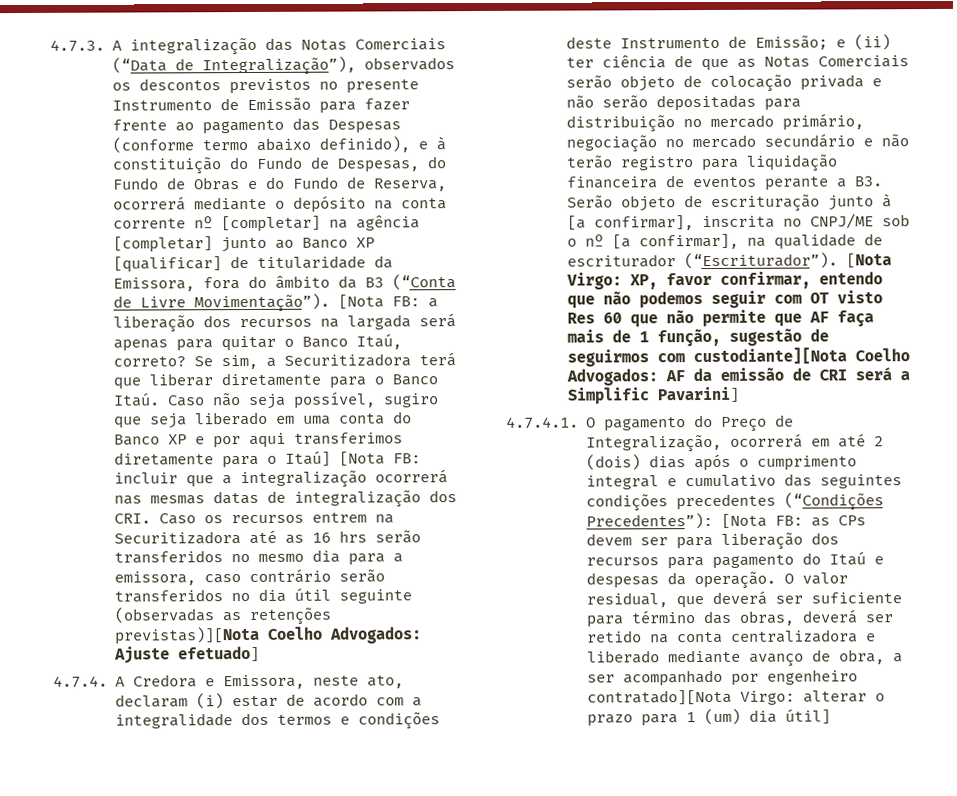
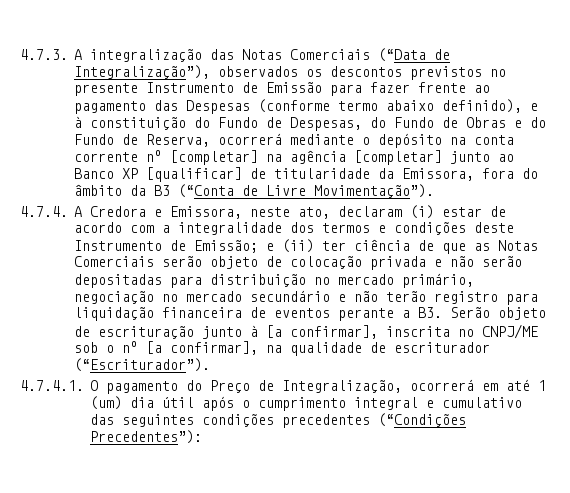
[337,294,438,310] [112,313,456,333] [112,333,402,352] [112,352,456,370] [112,372,438,390] [112,391,439,410] [113,411,412,429] [113,432,403,449] [113,450,421,469] [113,469,448,489] [113,490,457,508] [113,512,394,525] [113,529,421,545] [113,549,403,566] [113,568,385,586] [113,587,412,604] [113,607,331,626] [113,626,422,645] [113,645,260,664] [Nota FB: a liberação dos recursos na largada será apenas para quitar o Banco Itaú, correto? Se sim, a Securitizadora terá que liberar diretamente para o Banco Itaú. Caso não seja possível, sugiro que seja liberado em uma conta do Banco XP e por aqui transferimos diretamente para o Itaú] [Nota FB: incluir que a integralização ocorrerá nas mesmas datas de integralização dos CRI. Caso os recursos entrem na Securitizadora até as 16 hrs serão transferidos no mesmo dia para a emissora, caso contrário serão transferidos no dia útil seguinte (observadas as retenções previstas)][Nota Coelho Advogados: Ajuste efetuado] -> (434, 191) none
[845,253,892,269] [566,271,883,290] [566,290,883,309] [566,309,874,328] [566,328,829,347] [566,347,910,367] [565,367,910,386] [566,386,740,405] [Nota Virgo: XP, favor confirmar, entendo que não podemos seguir com OT visto Res 60 que não permite que AF faça mais de 1 função, sugestão de seguirmos com custodiante][Nota Coelho Advogados: AF da emissão de CRI será a Simplific Pavarini] -> (210, 365) none
[873,436,884,447] [585,454,686,471] 2 (dois) dias -> [537,380,546,391] [89,396,194,410] 1 (um) dia útil
[720,513,866,529] [585,532,839,550] [585,551,884,570] [585,571,848,590] [585,590,902,609] [585,609,893,628] [586,629,876,644] [586,649,903,667] [586,669,858,687] [586,689,885,706] [586,708,831,727] [Nota FB: as CPs devem ser para liberação dos recursos para pagamento do Itaú e despesas da operação. O valor residual, que deverá ser suficiente para término das obras, deverá ser retido na conta centralizadora e liberado mediante avanço de obra, a ser acompanhado por engenheiro contratado][Nota Virgo: alterar o prazo para 1 (um) dia útil] -> (202, 437) none

